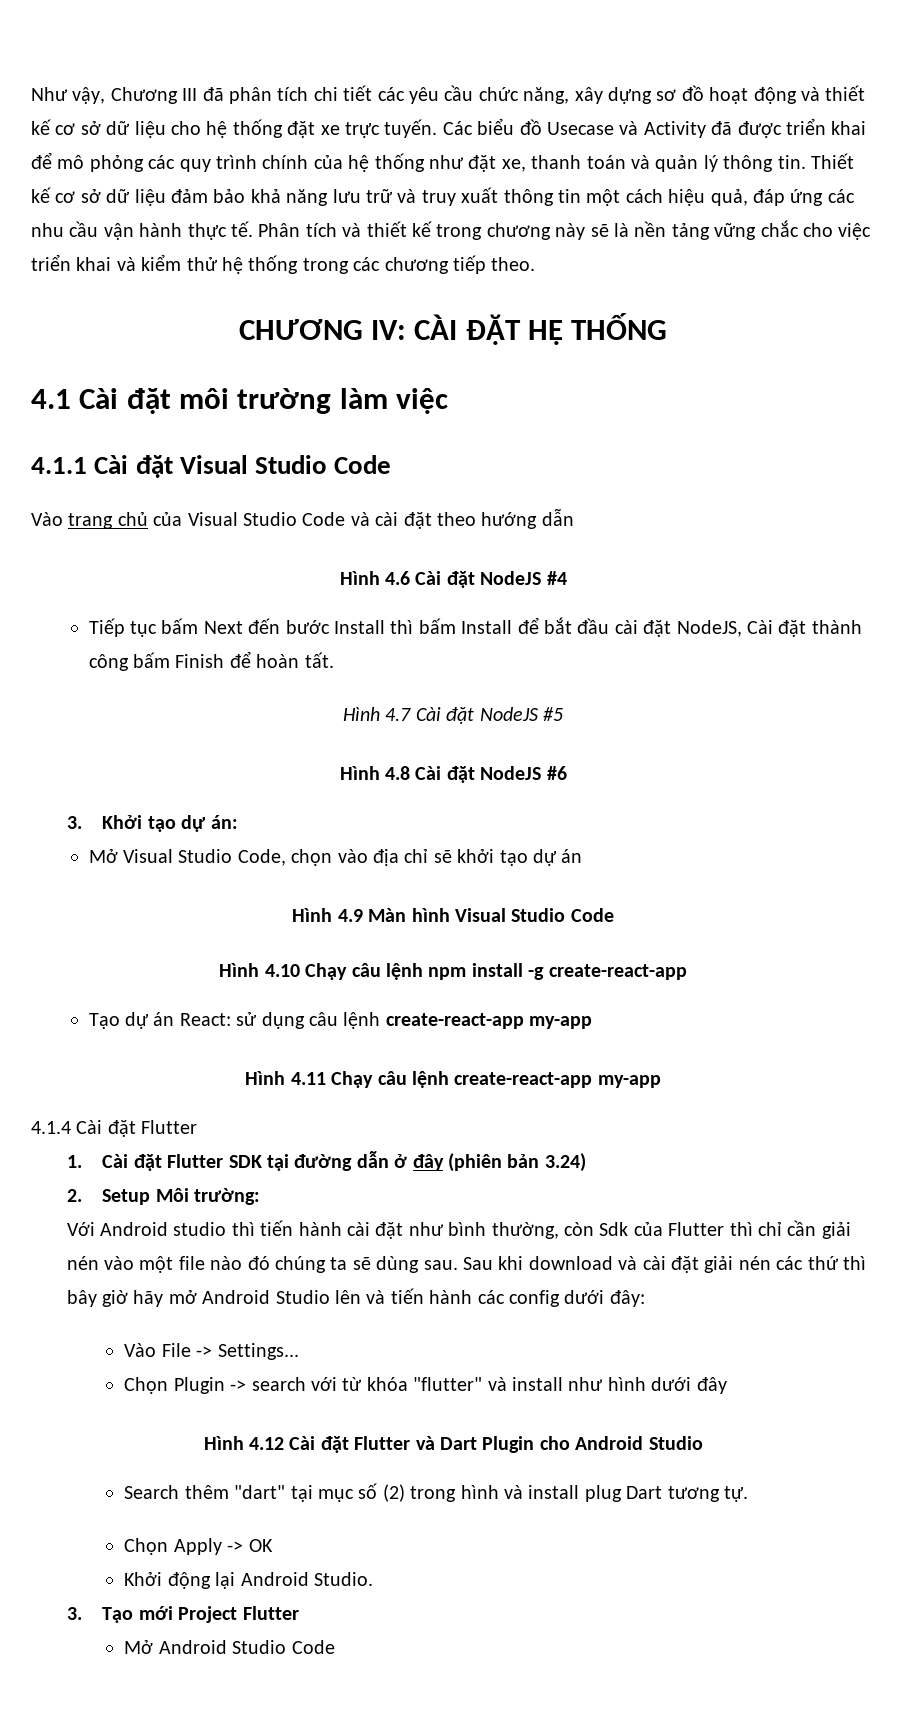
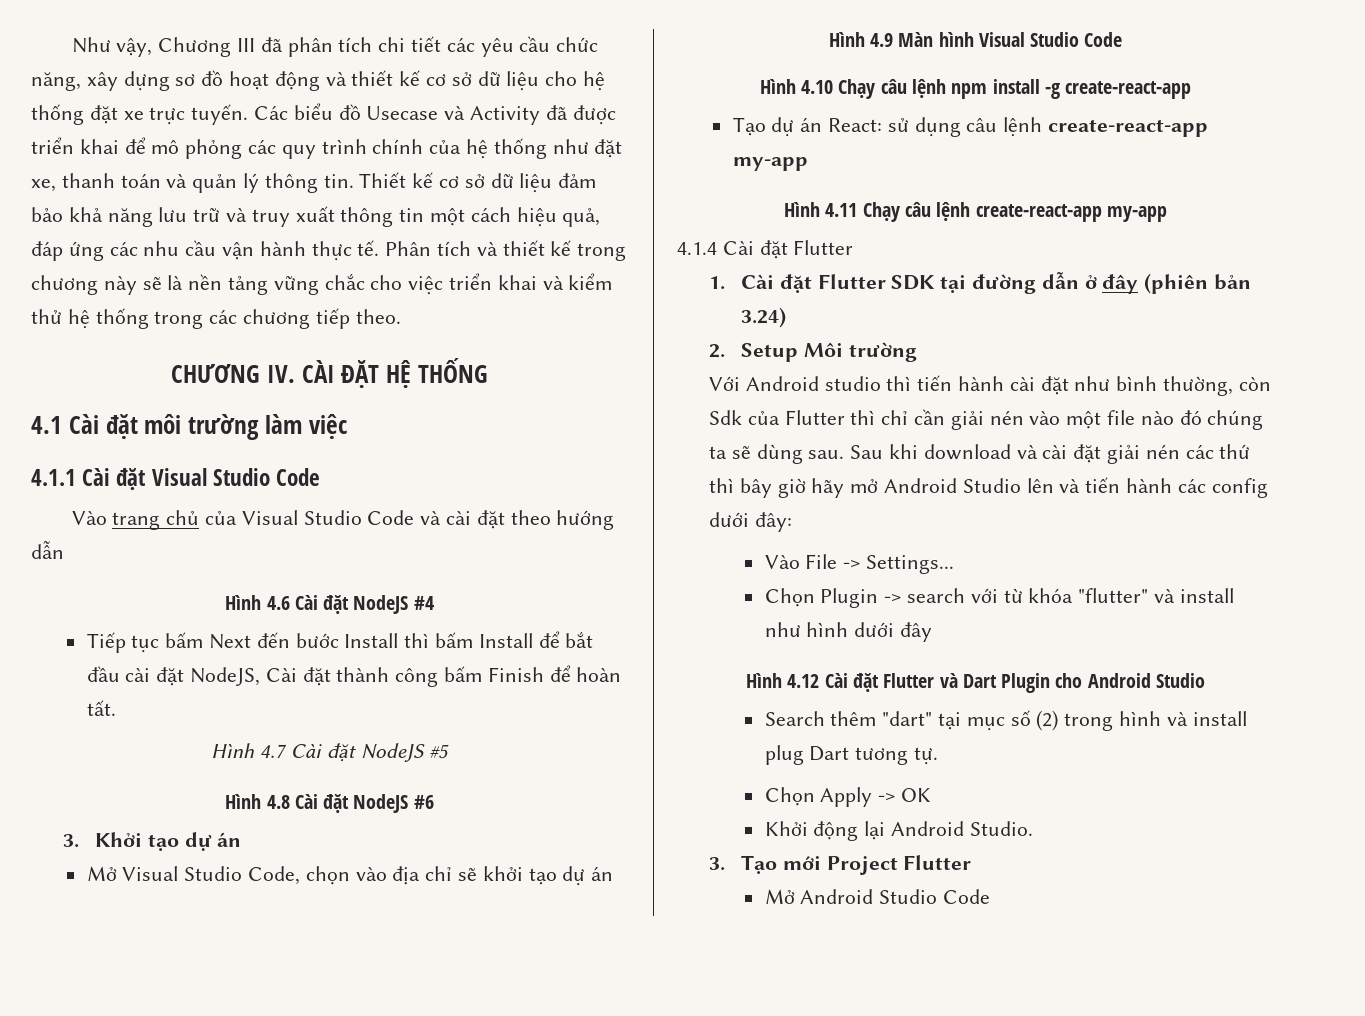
[370,320,406,340] IV: -> [266,365,295,383] IV.
[210,815,238,829] án: -> [217,832,242,847] án
[194,1188,261,1205] trường: -> [848,342,917,362] trường

